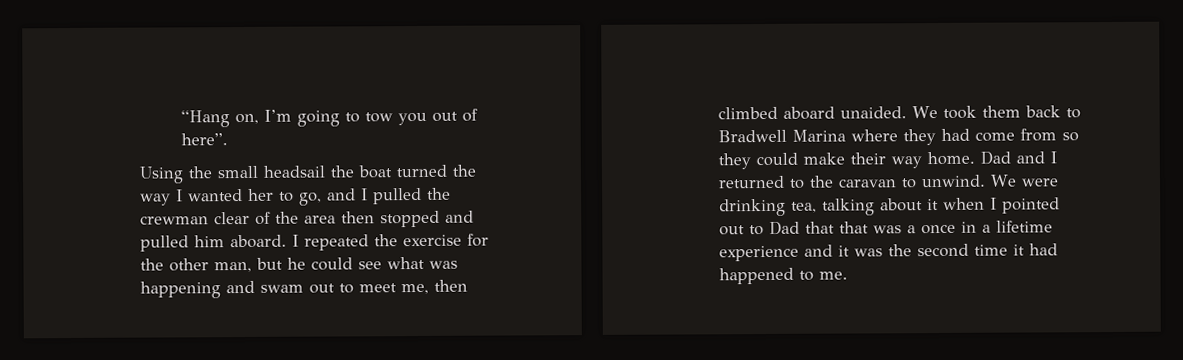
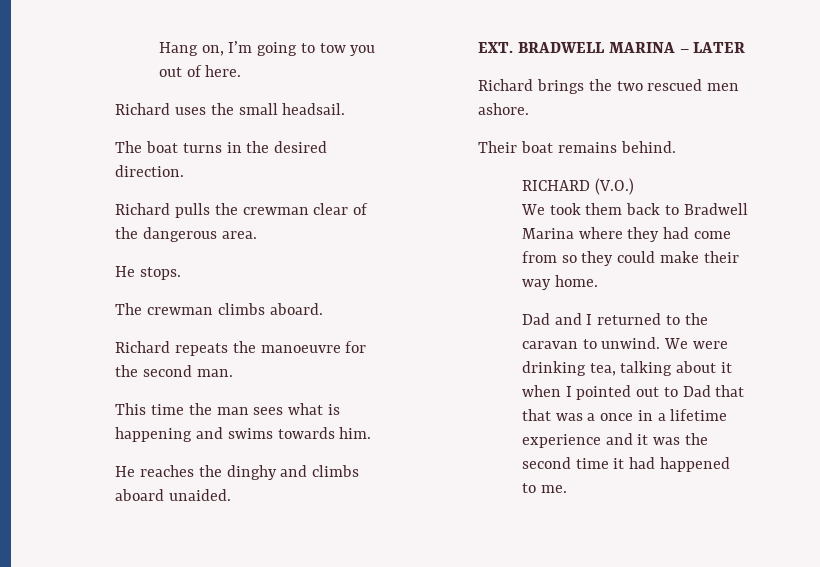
[181,110,231,128] “Hang -> [158,42,198,56] Hang
[181,133,229,146] [139,164,477,184] [140,187,423,206] here”. // Using the small headsail the boat turned the way I wanted her to go, and I pulled -> [205,65,242,77] [115,103,346,115] [115,141,328,153] [115,165,185,177] [115,203,211,218] here. // Richard uses the small headsail. // The boat turns in the desired direction. // Richard pulls
[304,210,475,228] [140,233,490,252] [140,256,459,273] [140,279,469,299] [718,106,908,120] area then stopped and pulled him aboard. I repeated the exercise for the other man, but he could see what was happening and swam out to meet me, then climbed aboard unaided. -> [143,227,257,242] [115,266,182,280] [115,303,323,315] [115,341,367,356] [115,365,233,377] [115,403,340,415] [115,427,372,442] [115,465,360,480] [115,489,232,501] [478,42,746,53] [478,79,740,94] [478,103,530,115] [478,141,676,153] [521,178,634,195] dangerous area. // He stops. // The crewman climbs aboard. // Richard repeats the manoeuvre for the second man. // This time the man sees what is happening and swims towards him. // He reaches the dinghy and climbs aboard unaided. // EXT. BRADWELL MARINA – LATER // Richard brings the two rescued men ashore. // Their boat remains behind. // RICHARD (V.O.) //
(976, 158) none -> (598, 281) //

